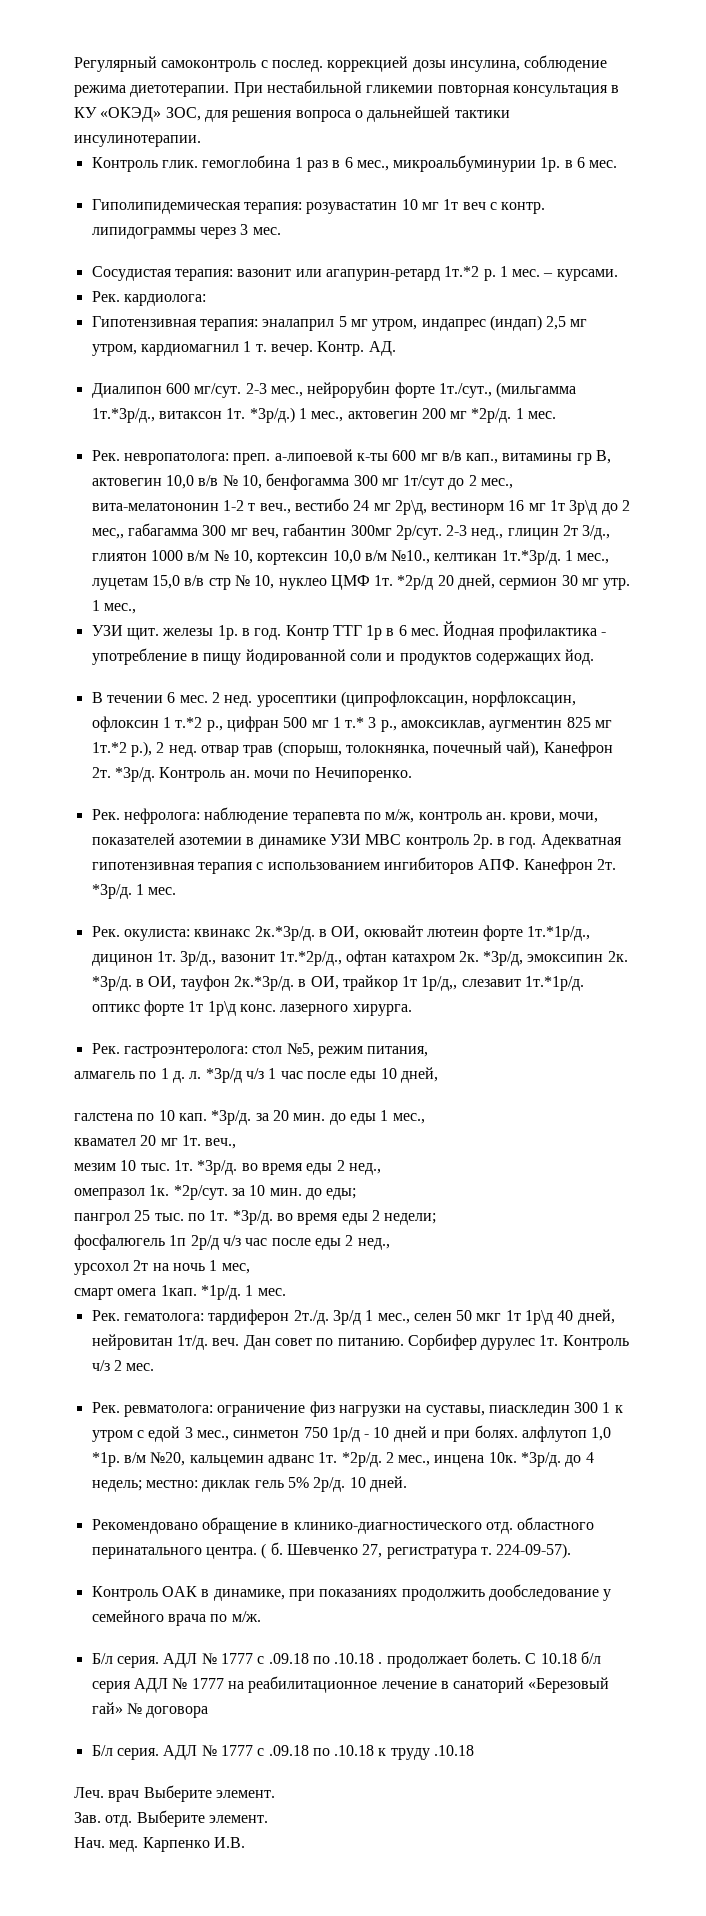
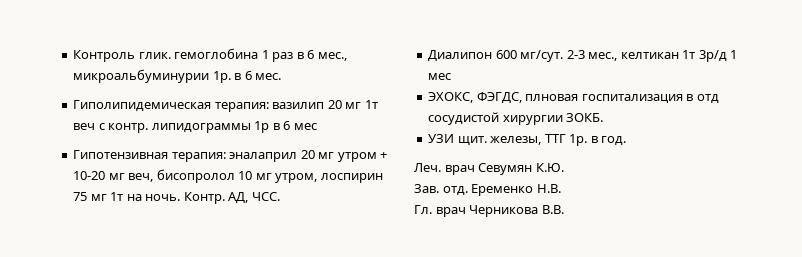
[74,55,608,72] [74,80,620,97] [74,106,510,122] [74,135,201,147] Регулярный самоконтроль с послед. коррекцией дозы инсулина, соблюдение режима диетотерапии. При нестабильной гликемии повторная консультация в КУ «ОКЭД» ЗОС, для решения вопроса о дальнейшей тактики инсулинотерапии. // -> (73, 56) none
[306,199,418,214] розувастатин 10 -> [272,100,342,109] вазилип 20
[199,224,281,239] [91,266,618,281] [91,291,206,306] [91,315,588,331] [91,341,396,356] через 3 мес. // Сосудистая терапия: вазонит или агапурин-ретард 1т.*2 р. 1 мес. – курсами. // Рек. кардиолога: // Гипотензивная терапия: эналаприл 5 мг утром, индапрес (индап) 2,5 мг утром, кардиомагнил 1 т. вечер. Контр. АД. -> [254,121,317,133] [73,150,388,162] [73,169,383,183] [73,192,280,204] 1р в 6 мес // Гипотензивная терапия: эналаприл 20 мг утром + 10-20 мг веч, бисопролол 10 мг утром, лоспирин 75 мг 1т на ночь. Контр. АД, ЧСС.
[307,381,577,398] [91,407,557,423] [91,449,612,465] [91,473,514,490] [91,498,631,515] [91,523,611,540] [91,550,610,565] [91,574,631,590] [91,600,136,614] нейрорубин форте 1т./сут., (мильгамма 1т.*3р/д., витаксон 1т. *3р/д.) 1 мес., актовегин 200 мг *2р/д. 1 мес. // Рек. невропатолога: преп. а-липоевой к-ты 600 мг в/в кап., витамины гр В, актовегин 10,0 в/в № 10, бенфогамма 300 мг 1т/сут до 2 мес., вита-мелатононин 1-2 т веч., вестибо 24 мг 2р\д, вестинорм 16 мг 1т 3р\д до 2 мес,, габагамма 300 мг веч, габантин 300мг 2р/сут. 2-3 нед., глицин 2т 3/д., глиятон 1000 в/м № 10, кортексин 10,0 в/м №10., келтикан 1т.*3р/д. 1 мес., луцетам 15,0 в/в стр № 10, нуклео ЦМФ 1т. *2р/д 20 дней, сермион 30 мг утр. 1 мес., -> [620,50,738,62] [428,73,452,80] [428,92,719,104] [428,112,604,125] келтикан 1т 3р/д 1 мес // ЭХОКС, ФЭГДС, плновая госпитализация в отд сосудистой хирургии ЗОКБ.
[162,628,214,636] железы -> [490,134,566,145] железы, ТТГ
[285,621,607,640] [91,648,595,665] [91,691,577,707] [91,716,613,732] [91,741,613,757] [91,767,412,782] [91,807,599,824] [91,833,622,849] [91,857,616,874] [91,884,177,899] [91,925,591,941] [91,950,628,966] [91,975,585,991] [91,1000,412,1016] [91,1043,429,1058] [74,1067,438,1083] [74,1110,425,1125] [74,1135,237,1149] [74,1160,381,1175] [74,1185,357,1200] [74,1210,437,1225] [74,1234,390,1250] [74,1260,250,1275] [74,1285,286,1300] [91,1309,615,1325] [91,1333,629,1350] [91,1360,155,1371] [91,1401,623,1417] [91,1425,612,1442] [91,1452,594,1467] [91,1476,407,1492] [91,1517,595,1534] [91,1542,572,1559] [91,1584,612,1601] [91,1610,261,1626] [91,1651,602,1668] [91,1676,610,1693] [91,1702,209,1718] [91,1745,475,1760] Контр ТТГ 1р в 6 мес. Йодная профилактика - употребление в пищу йодированной соли и продуктов содержащих йод. // В течении 6 мес. 2 нед. уросептики (ципрофлоксацин, норфлоксацин, офлоксин 1 т.*2 р., цифран 500 мг 1 т.* 3 р., амоксиклав, аугментин 825 мг 1т.*2 р.), 2 нед. отвар трав (спорыш, толокнянка, почечный чай), Канефрон 2т. *3р/д. Контроль ан. мочи по Нечипоренко. // Рек. нефролога: наблюдение терапевта по м/ж, контроль ан. крови, мочи, показателей азотемии в динамике УЗИ МВС контроль 2р. в год. Адекватная гипотензивная терапия с использованием ингибиторов АПФ. Канефрон 2т. *3р/д. 1 мес. // Рек. окулиста: квинакс 2к.*3р/д. в ОИ, окювайт лютеин форте 1т.*1р/д., дицинон 1т. 3р/д., вазонит 1т.*2р/д., офтан катахром 2к. *3р/д, эмоксипин 2к. *3р/д. в ОИ, тауфон 2к.*3р/д. в ОИ, трайкор 1т 1р/д,, слезавит 1т.*1р/д. оптикс форте 1т 1р\д конс. лазерного хирурга. // Рек. гастроэнтеролога: стол №5, режим питания, // алмагель по 1 д. л. *3р/д ч/з 1 час после еды 10 дней, // галстена по 10 кап. *3р/д. за 20 мин. до еды 1 мес., // квамател 20 мг 1т. веч., // мезим 10 тыс. 1т. *3р/д. во время еды 2 нед., // омепразол 1к. *2р/сут. за 10 мин. до еды; // пангрол 25 тыс. по 1т. *3р/д. во время еды 2 недели; // фосфалюгель 1п 2р/д ч/з час после еды 2 нед., // урсохол 2т на ночь 1 мес, // смарт омега 1кап. *1р/д. 1 мес. // Рек. гематолога: тардиферон 2т./д. 3р/д 1 мес., селен 50 мкг 1т 1р\д 40 дней, нейровитан 1т/д. веч. Дан совет по питанию. Сорбифер дурулес 1т. Контроль ч/з 2 мес. // Рек. ревматолога: ограничение физ нагрузки на суставы, пиаскледин 300 1 к утром с едой 3 мес., синметон 750 1р/д - 10 дней и при болях. алфлутоп 1,0 *1р. в/м №20, кальцемин адванс 1т. *2р/д. 2 мес., инцена 10к. *3р/д. до 4 недель; местно: диклак гель 5% 2р/д. 10 дней. // Рекомендовано обращение в клинико-диагностического отд. областного перинатального центра. ( б. Шевченко 27, регистратура т. 224-09-57). // Контроль ОАК в динамике, при показаниях продолжить дообследование у семейного врача по м/ж. // Б/л серия. АДЛ № 1777 с .09.18 по .10.18 . продолжает болеть. С 10.18 б/л серия АДЛ № 1777 на реабилитационное лечение в санаторий «Березовый гай» № договора // Б/л серия. АДЛ № 1777 с .09.18 по .10.18 к труду .10.18 -> (627, 141) none
[143,1785,275,1802] Выберите элемент. -> [478,163,564,175] Севумян К.Ю.
[136,1810,268,1827] [74,1837,245,1852] Выберите элемент. // Нач. мед. Карпенко И.В. -> [471,184,561,196] [414,205,564,217] Еременко Н.В. // Гл. врач Черникова В.В.

